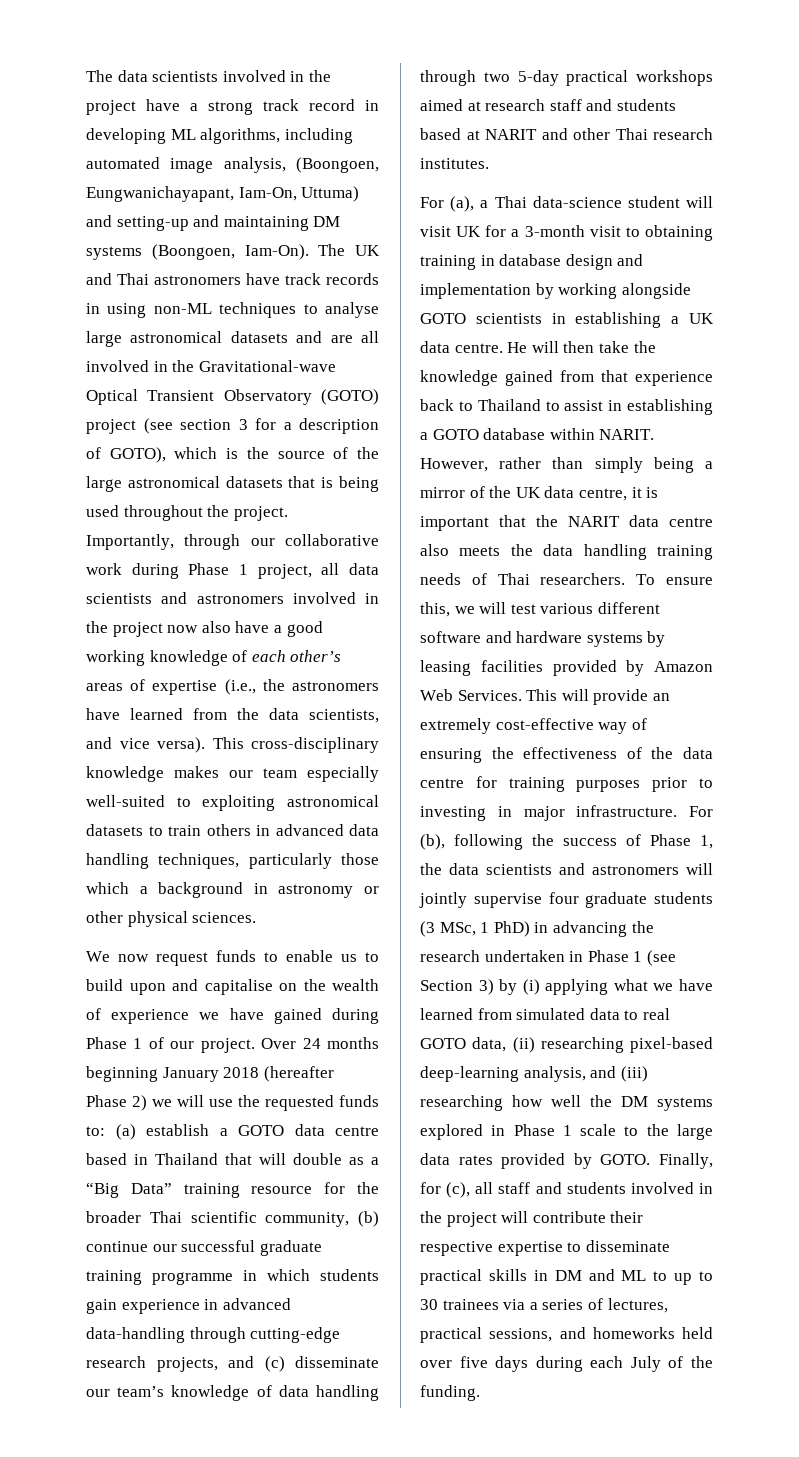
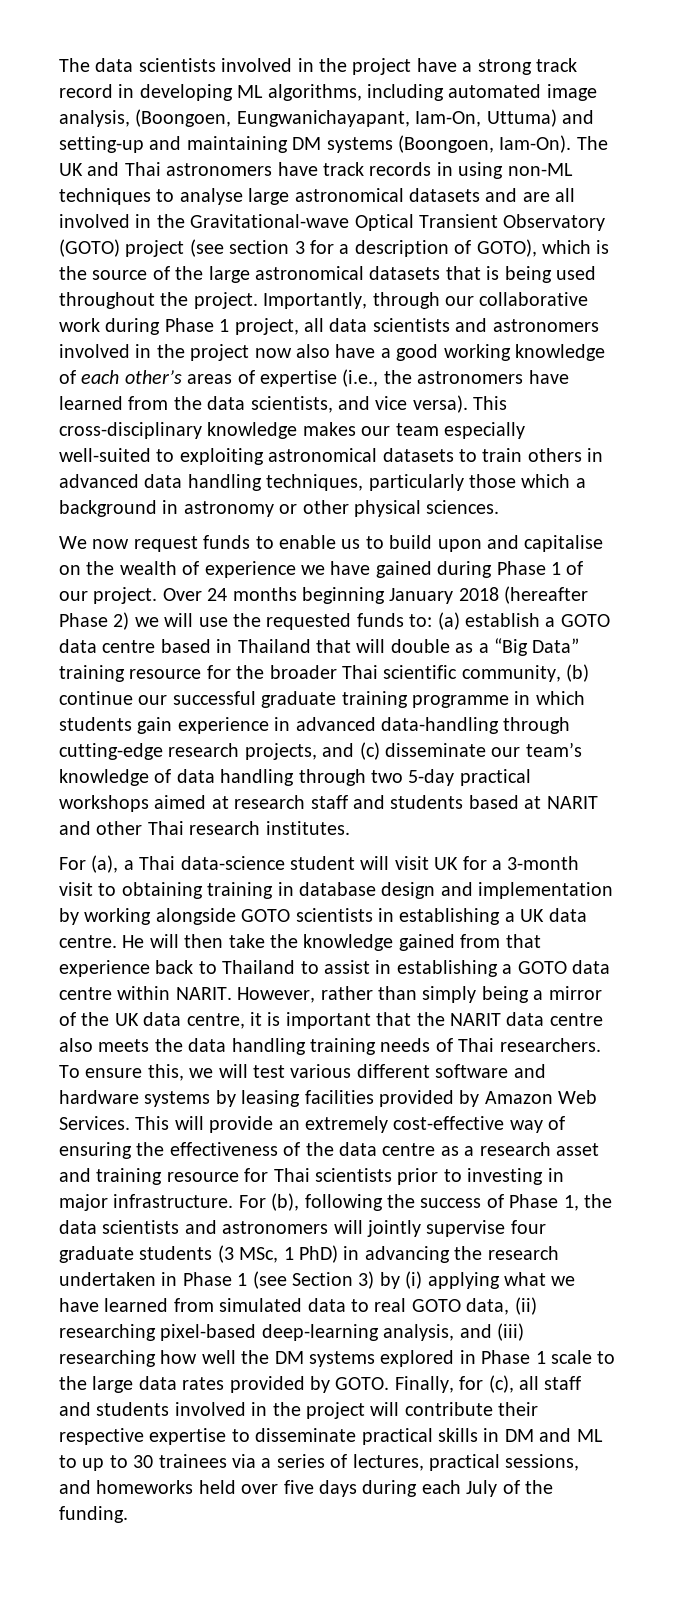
[483,428,546,440] database -> [571,960,610,974] [59,987,112,1000] data centre
[475,776,641,792] for training purposes -> [440,1142,599,1156] [59,1168,392,1185] as a research asset and training resource for Thai scientists

